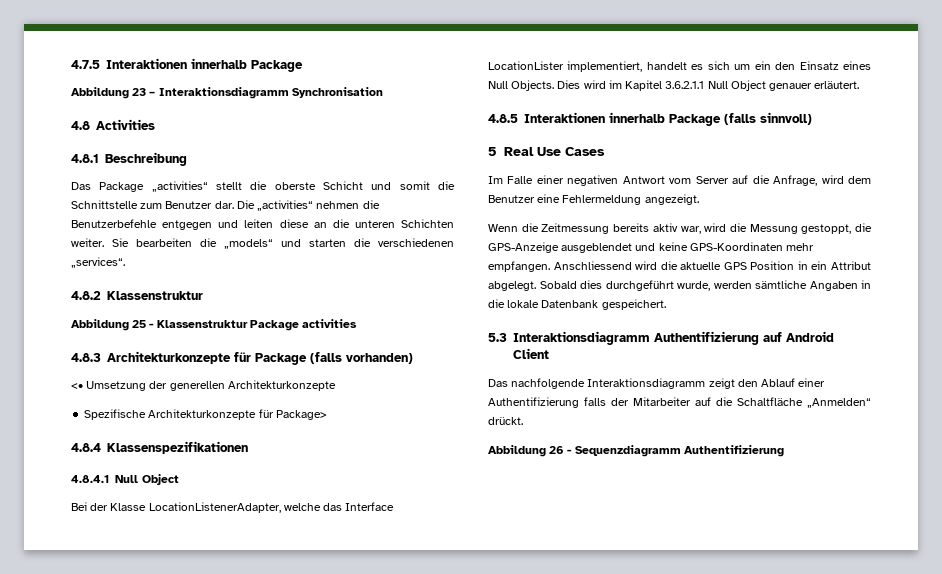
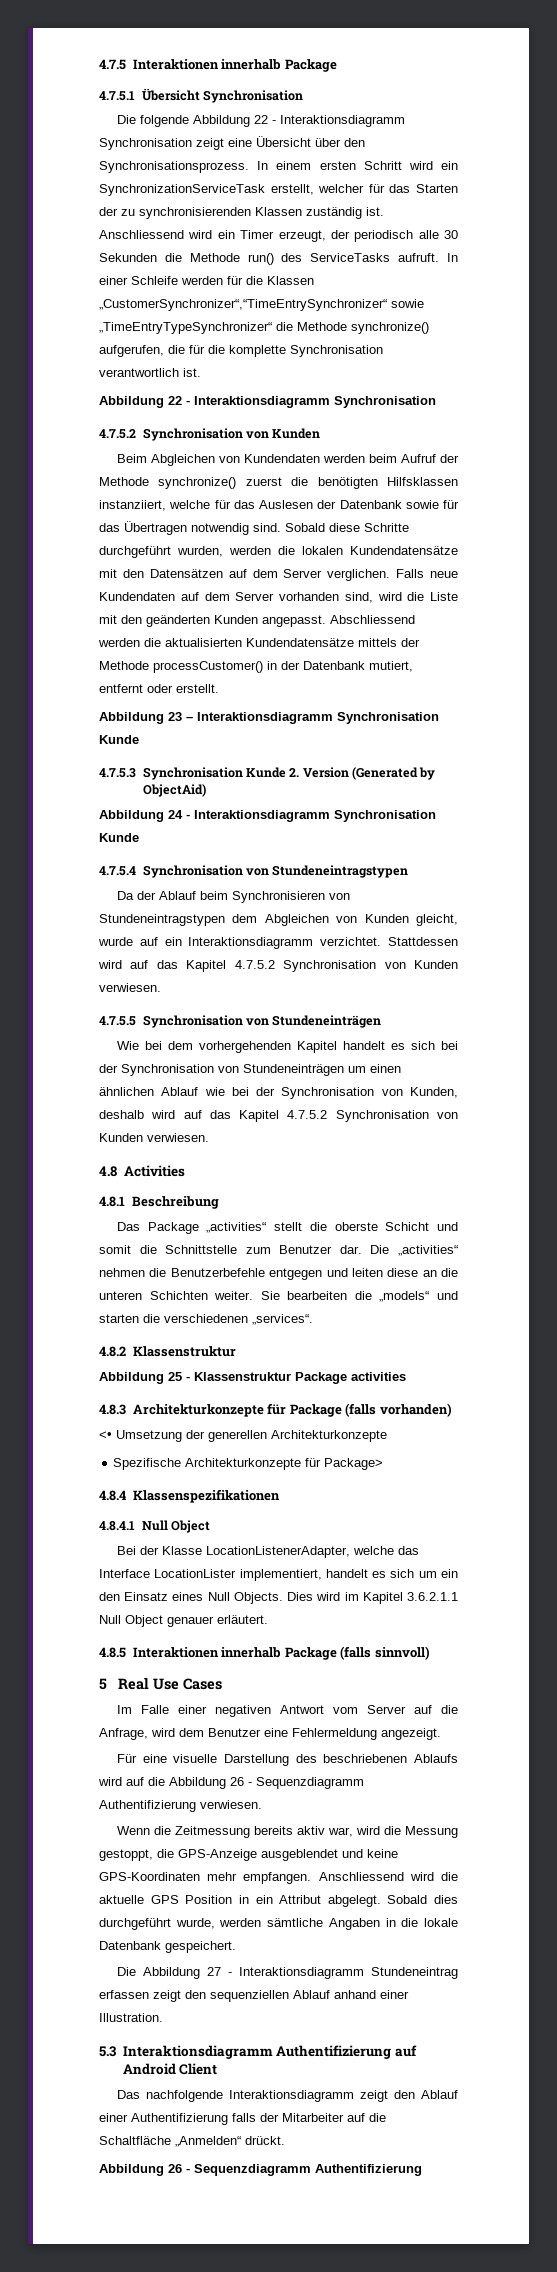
(303, 66) none -> [99,88,303,103] [116,115,405,127] [99,136,365,150] [99,161,459,173] [99,184,459,196] [99,207,384,219] [99,230,458,242] [99,253,458,265] [99,276,314,285] [99,299,424,311] [99,322,429,334] [99,345,383,357] [99,368,201,377] [99,396,436,408] [99,428,321,441] [116,454,460,466] [99,477,458,489] [99,500,459,511] [99,521,409,535] [99,546,458,558] [99,569,458,581] [99,592,458,603] [99,615,415,627] [98,638,420,647] [99,661,413,673] [99,684,219,693] // 4.7.5.1 Übersicht Synchronisation // Die folgende Abbildung 22 - Interaktionsdiagramm Synchronisation zeigt eine Übersicht über den Synchronisationsprozess. In einem ersten Schritt wird ein SynchronizationServiceTask erstellt, welcher für das Starten der zu synchronisierenden Klassen zuständig ist. Anschliessend wird ein Timer erzeugt, der periodisch alle 30 Sekunden die Methode run() des ServiceTasks aufruft. In einer Schleife werden für die Klassen „CustomerSynchronizer“,“TimeEntrySynchronizer“ sowie „TimeEntryTypeSynchronizer“ die Methode synchronize() aufgerufen, die für die komplette Synchronisation verantwortlich ist. // Abbildung 22 - Interaktionsdiagramm Synchronisation // 4.7.5.2 Synchronisation von Kunden // Beim Abgleichen von Kundendaten werden beim Aufruf der Methode synchronize() zuerst die benötigten Hilfsklassen instanziiert, welche für das Auslesen der Datenbank sowie für das Übertragen notwendig sind. Sobald diese Schritte durchgeführt wurden, werden die lokalen Kundendatensätze mit den Datensätzen auf dem Server verglichen. Falls neue Kundendaten auf dem Server vorhanden sind, wird die Liste mit den geänderten Kunden angepasst. Abschliessend werden die aktualisierten Kundendatensätze mittels der Methode processCustomer() in der Datenbank mutiert, entfernt oder erstellt.
(383, 92) none -> [99,735,139,744] [99,767,436,780] [142,784,206,797] [99,810,436,822] [99,833,139,842] [99,865,409,878] [116,891,350,903] [99,914,458,926] [98,937,458,949] [98,960,458,972] [99,983,161,992] [99,1015,382,1028] [116,1041,459,1053] [99,1064,401,1076] [99,1087,458,1099] [99,1110,458,1122] [99,1133,209,1142] Kunde // 4.7.5.3 Synchronisation Kunde 2. Version (Generated by ObjectAid) // Abbildung 24 - Interaktionsdiagramm Synchronisation Kunde // 4.7.5.4 Synchronisation von Stundeneintragstypen // Da der Ablauf beim Synchronisieren von Stundeneintragstypen dem Abgleichen von Kunden gleicht, wurde auf ein Interaktionsdiagramm verzichtet. Stattdessen wird auf das Kapitel 4.7.5.2 Synchronisation von Kunden verwiesen. // 4.7.5.5 Synchronisation von Stundeneinträgen // Wie bei dem vorhergehenden Kapitel handelt es sich bei der Synchronisation von Stundeneinträgen um einen ähnlichen Ablauf wie bei der Synchronisation von Kunden, deshalb wird auf das Kapitel 4.7.5.2 Synchronisation von Kunden verwiesen.
(699, 199) none -> [116,1754,458,1766] [98,1777,364,1789] [99,1800,262,1812] // Für eine visuelle Darstellung des beschriebenen Ablaufs wird auf die Abbildung 26 - Sequenzdiagramm Authentifizierung verwiesen.
(666, 304) none -> [116,1967,458,1979] [99,1990,409,2002] [99,2013,163,2022] // Die Abbildung 27 - Interaktionsdiagramm Stundeneintrag erfassen zeigt den sequenziellen Ablauf anhand einer Illustration.

